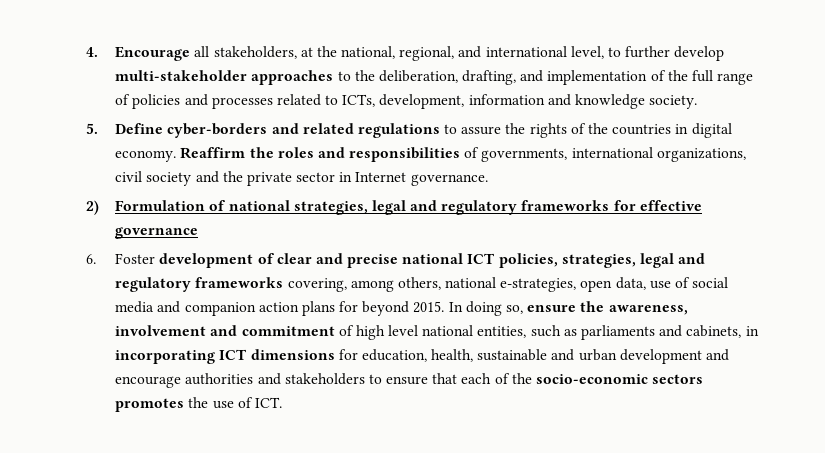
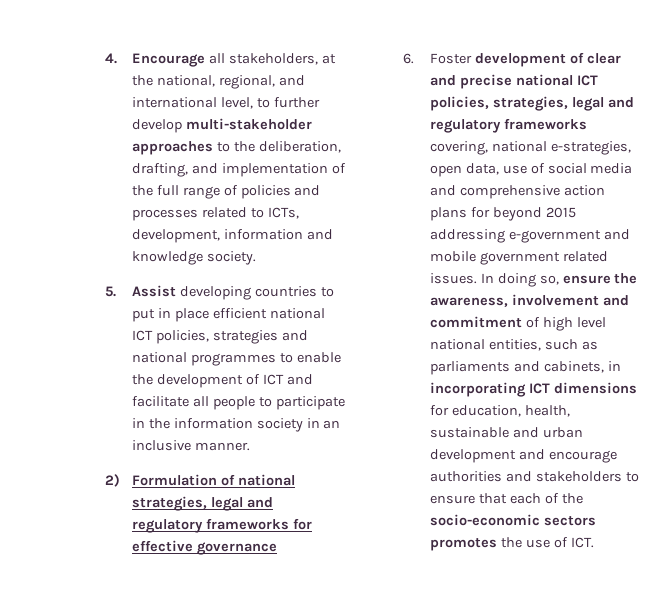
[115,123,732,138] [115,147,746,162] [115,171,488,186] Define cyber-borders and related regulations to assure the rights of the countries in digital economy. Reaffirm the roles and responsibilities of governments, international organizations, civil society and the private sector in Internet governance. -> [131,285,334,300] [131,308,325,322] [131,330,308,344] [131,352,341,366] [131,374,313,388] [131,396,345,410] [131,418,341,432] [131,440,250,451] Assist developing countries to put in place efficient national ICT policies, strategies and national programmes to enable the development of ICT and facilitate all people to participate in the information society in an inclusive manner.
[350,277,441,292] among others, -> (488, 148) none
[184,302,256,316] companion -> [459,185,560,199] comprehensive
[413,301,445,313] 2015. -> [545,207,576,218] [429,229,630,243] [429,251,608,265] [429,273,477,284] 2015 addressing e-government and mobile government related issues.

